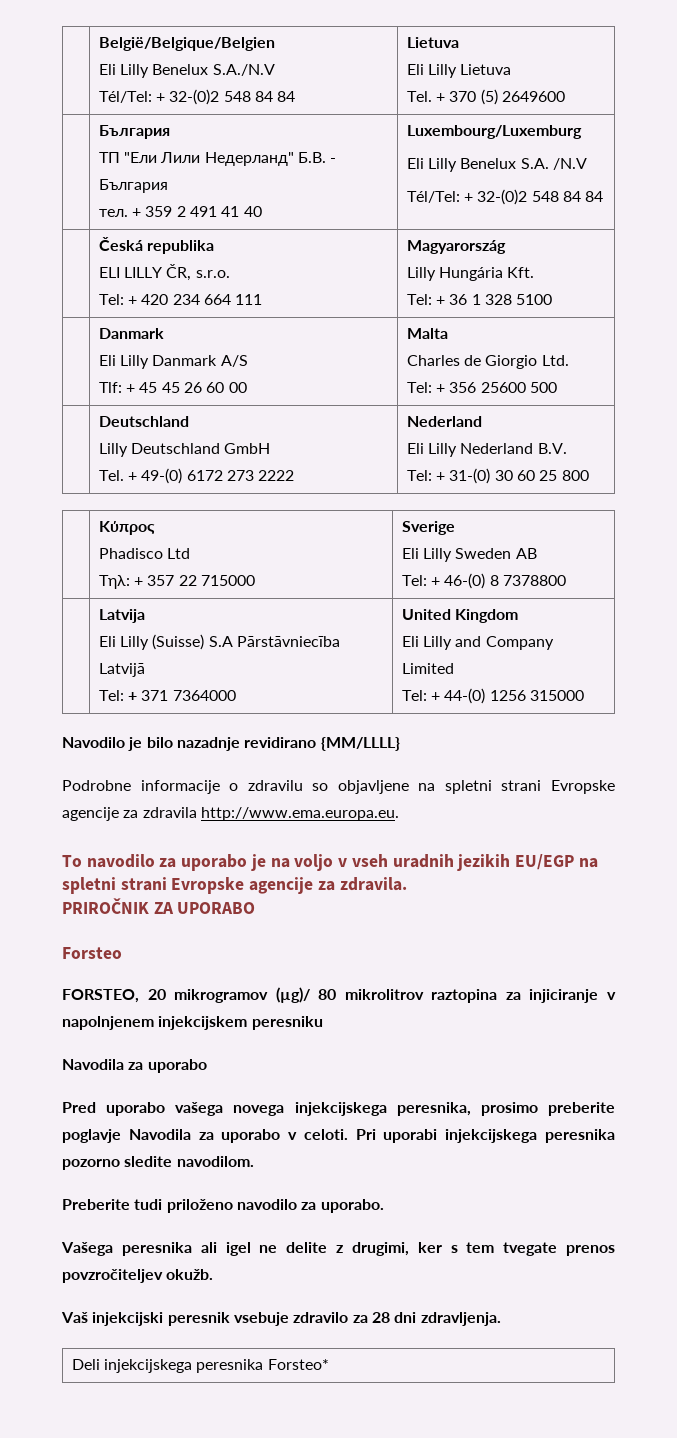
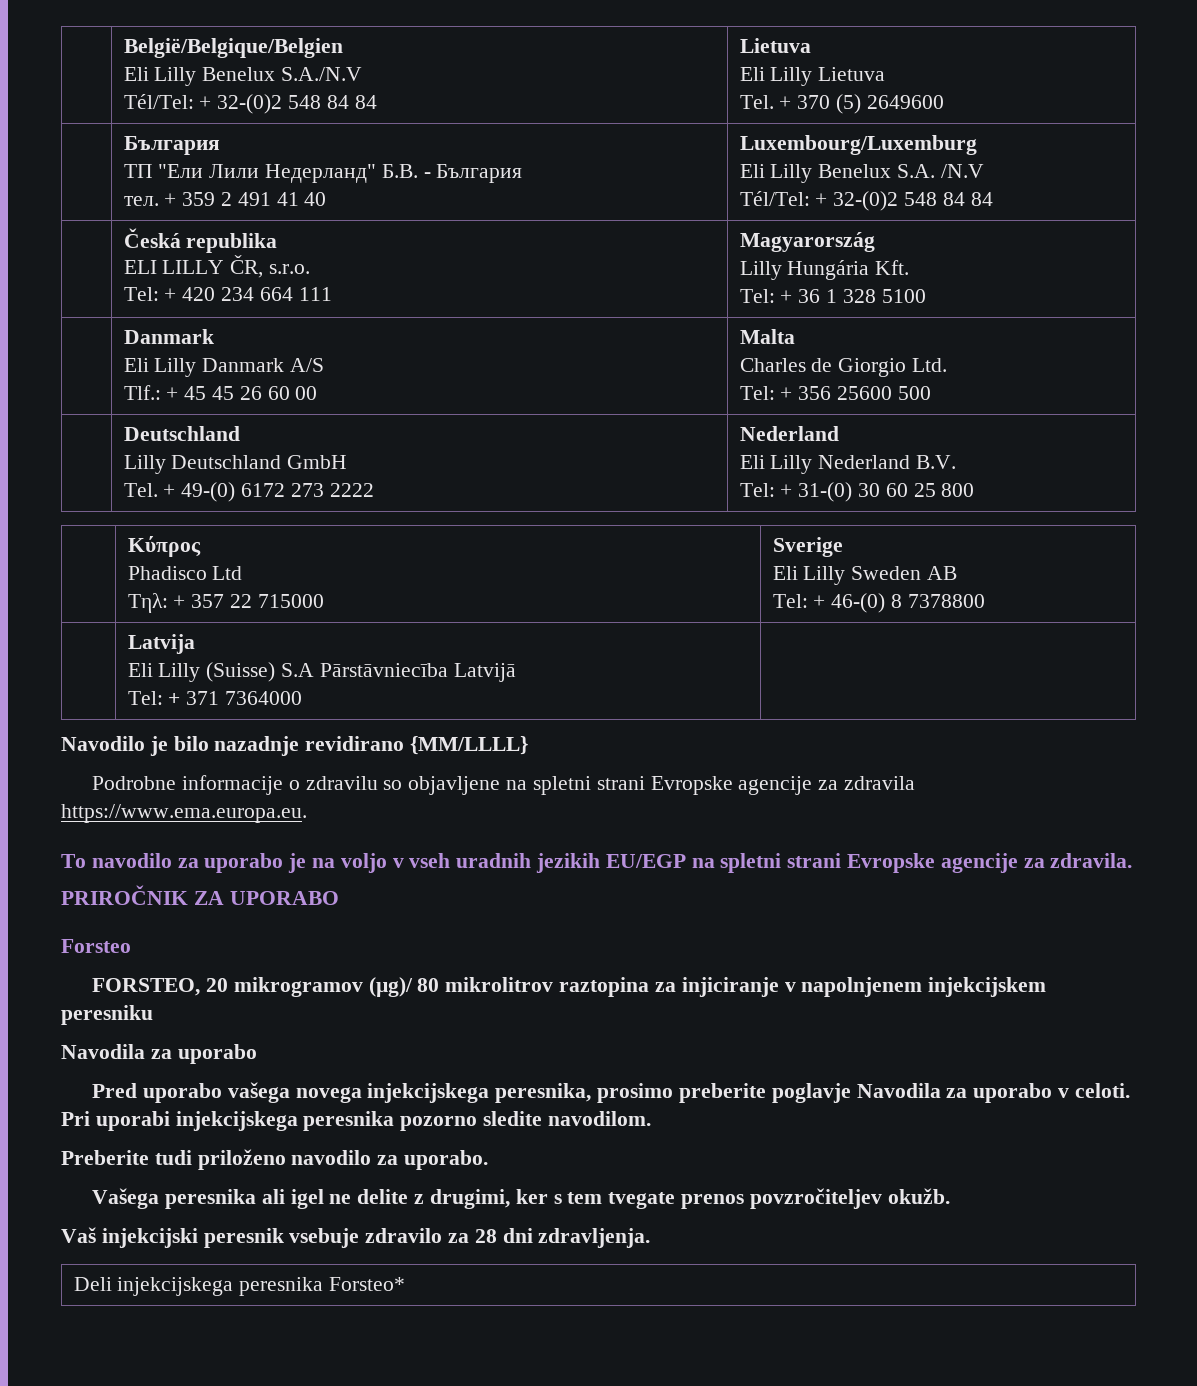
[98,382,122,393] Tlf: -> [123,385,161,400] Tlf.:
[401,609,518,623] [401,636,554,650] [401,663,454,674] [401,688,584,704] United Kingdom // Eli Lilly and Company Limited // Tel: + 44-(0) 1256 315000 -> (303, 698) none
[200,807,399,821] http://www.ema.europa.eu. -> [61,804,307,823] https://www.ema.europa.eu.

